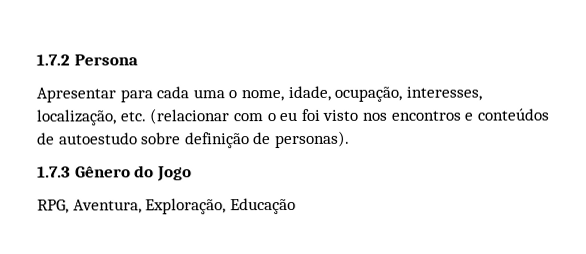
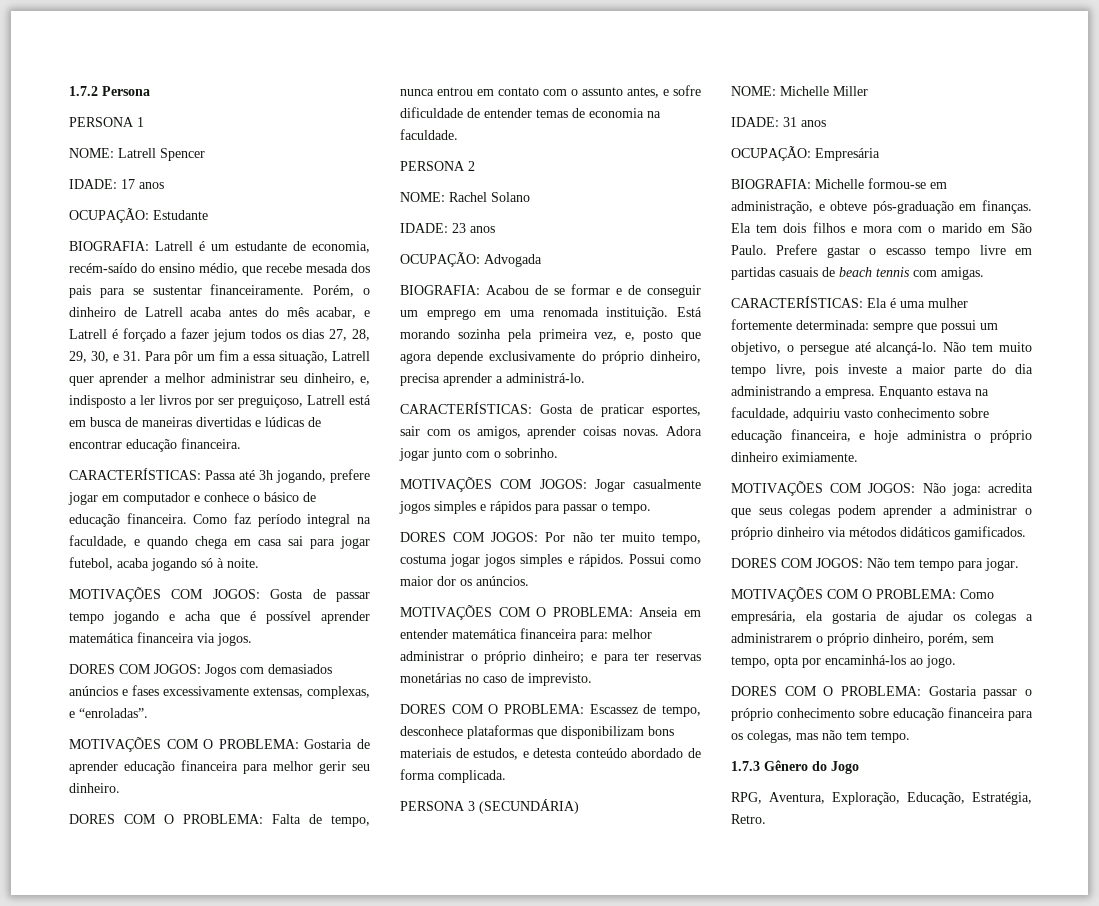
[36,85,482,103] [36,108,549,126] [37,130,350,149] Apresentar para cada uma o nome, idade, ocupação, interesses, localização, etc. (relacionar com o eu foi visto nos encontros e conteúdos de autoestudo sobre definição de personas). -> [69,117,144,127] [69,148,205,161] [69,179,164,189] [69,208,208,223] [69,241,370,253] [69,263,370,276] [69,284,370,298] [69,307,370,319] [69,328,371,342] [69,350,370,364] [69,373,370,386] [69,395,371,408] [69,417,321,427] [69,438,241,452] [69,468,370,483] [68,492,316,505] [69,513,371,527] [69,535,370,549] [69,557,259,571] [69,587,370,602] [69,611,370,624] [69,632,252,646] [69,664,332,677] [69,685,370,699] [69,708,148,718] [69,737,370,752] [69,760,370,774] [69,783,120,793] [69,814,370,827] [400,85,701,98] [400,107,661,118] [400,129,458,140] [400,161,475,171] [400,192,530,202] [400,223,495,233] [400,252,542,267] [400,284,701,298] [400,307,702,320] [400,329,701,342] [400,351,701,364] [400,373,585,386] [400,402,701,417] [400,426,702,439] [399,448,558,461] [400,477,701,492] [399,501,651,514] [400,532,701,545] [400,554,701,567] [400,576,529,586] [400,605,701,620] [400,628,652,642] [400,651,701,664] [400,673,592,686] [400,704,701,717] [400,725,674,739] [400,748,701,760] [400,769,506,783] [400,799,579,814] [731,86,868,96] [731,117,826,127] [731,146,880,161] [731,178,947,189] [731,200,1032,214] [731,222,1032,233] [731,244,1032,258] [731,267,984,280] [731,296,968,308] [731,319,998,333] [731,342,1032,355] [731,364,1033,377] [731,386,989,399] [731,407,989,421] [731,429,1032,443] [731,452,858,462] [731,481,1033,496] [731,505,1032,518] [731,526,1026,540] [731,558,1019,571] [731,587,994,602] [731,611,1033,624] [731,633,994,646] [731,655,956,668] [731,686,1032,699] [731,707,1033,721] [731,730,910,743] PERSONA 1 // NOME: Latrell Spencer // IDADE: 17 anos // OCUPAÇÃO: Estudante // BIOGRAFIA: Latrell é um estudante de economia, recém-saído do ensino médio, que recebe mesada dos pais para se sustentar financeiramente. Porém, o dinheiro de Latrell acaba antes do mês acabar, e Latrell é forçado a fazer jejum todos os dias 27, 28, 29, 30, e 31. Para pôr um fim a essa situação, Latrell quer aprender a melhor administrar seu dinheiro, e, indisposto a ler livros por ser preguiçoso, Latrell está em busca de maneiras divertidas e lúdicas de encontrar educação financeira. // CARACTERÍSTICAS: Passa até 3h jogando, prefere jogar em computador e conhece o básico de educação financeira. Como faz período integral na faculdade, e quando chega em casa sai para jogar futebol, acaba jogando só à noite. // MOTIVAÇÕES COM JOGOS: Gosta de passar tempo jogando e acha que é possível aprender matemática financeira via jogos. // DORES COM JOGOS: Jogos com demasiados anúncios e fases excessivamente extensas, complexas, e “enroladas”. // MOTIVAÇÕES COM O PROBLEMA: Gostaria de aprender educação financeira para melhor gerir seu dinheiro. // DORES COM O PROBLEMA: Falta de tempo, nunca entrou em contato com o assunto antes, e sofre dificuldade de entender temas de economia na faculdade. // PERSONA 2 // NOME: Rachel Solano // IDADE: 23 anos // OCUPAÇÃO: Advogada // BIOGRAFIA: Acabou de se formar e de conseguir um emprego em uma renomada instituição. Está morando sozinha pela primeira vez, e, posto que agora depende exclusivamente do próprio dinheiro, precisa aprender a administrá-lo. // CARACTERÍSTICAS: Gosta de praticar esportes, sair com os amigos, aprender coisas novas. Adora jogar junto com o sobrinho. // MOTIVAÇÕES COM JOGOS: Jogar casualmente jogos simples e rápidos para passar o tempo. // DORES COM JOGOS: Por não ter muito tempo, costuma jogar jogos simples e rápidos. Possui como maior dor os anúncios. // MOTIVAÇÕES COM O PROBLEMA: Anseia em entender matemática financeira para: melhor administrar o próprio dinheiro; e para ter reservas monetárias no caso de imprevisto. // DORES COM O PROBLEMA: Escassez de tempo, desconhece plataformas que disponibilizam bons materiais de estudos, e detesta conteúdo abordado de forma complicada. // PERSONA 3 (SECUNDÁRIA) // NOME: Michelle Miller // IDADE: 31 anos // OCUPAÇÃO: Empresária // BIOGRAFIA: Michelle formou-se em administração, e obteve pós-graduação em finanças. Ela tem dois filhos e mora com o marido em São Paulo. Prefere gastar o escasso tempo livre em partidas casuais de beach tennis com amigas. // CARACTERÍSTICAS: Ela é uma mulher fortemente determinada: sempre que possui um objetivo, o persegue até alcançá-lo. Não tem muito tempo livre, pois investe a maior parte do dia administrando a empresa. Enquanto estava na faculdade, adquiriu vasto conhecimento sobre educação financeira, e hoje administra o próprio dinheiro eximiamente. // MOTIVAÇÕES COM JOGOS: Não joga: acredita que seus colegas podem aprender a administrar o próprio dinheiro via métodos didáticos gamificados. // DORES COM JOGOS: Não tem tempo para jogar. // MOTIVAÇÕES COM O PROBLEMA: Como empresária, ela gostaria de ajudar os colegas a administrarem o próprio dinheiro, porém, sem tempo, opta por encaminhá-los ao jogo. // DORES COM O PROBLEMA: Gostaria passar o próprio conhecimento sobre educação financeira para os colegas, mas não tem tempo.
[229,197,296,215] Educação -> [907,792,1032,805] [731,814,766,824] Educação, Estratégia, Retro.

